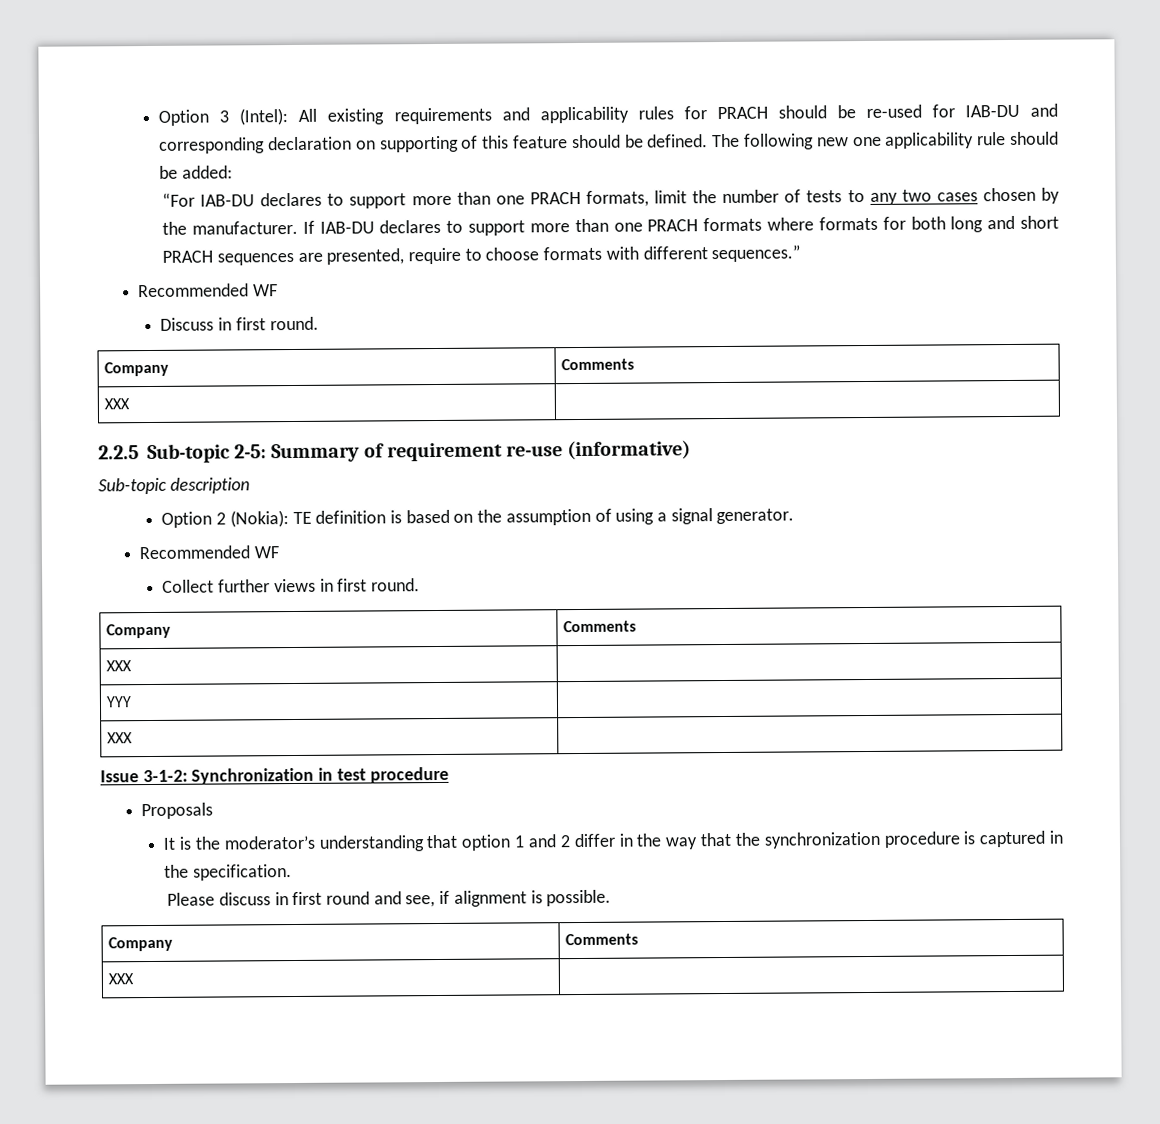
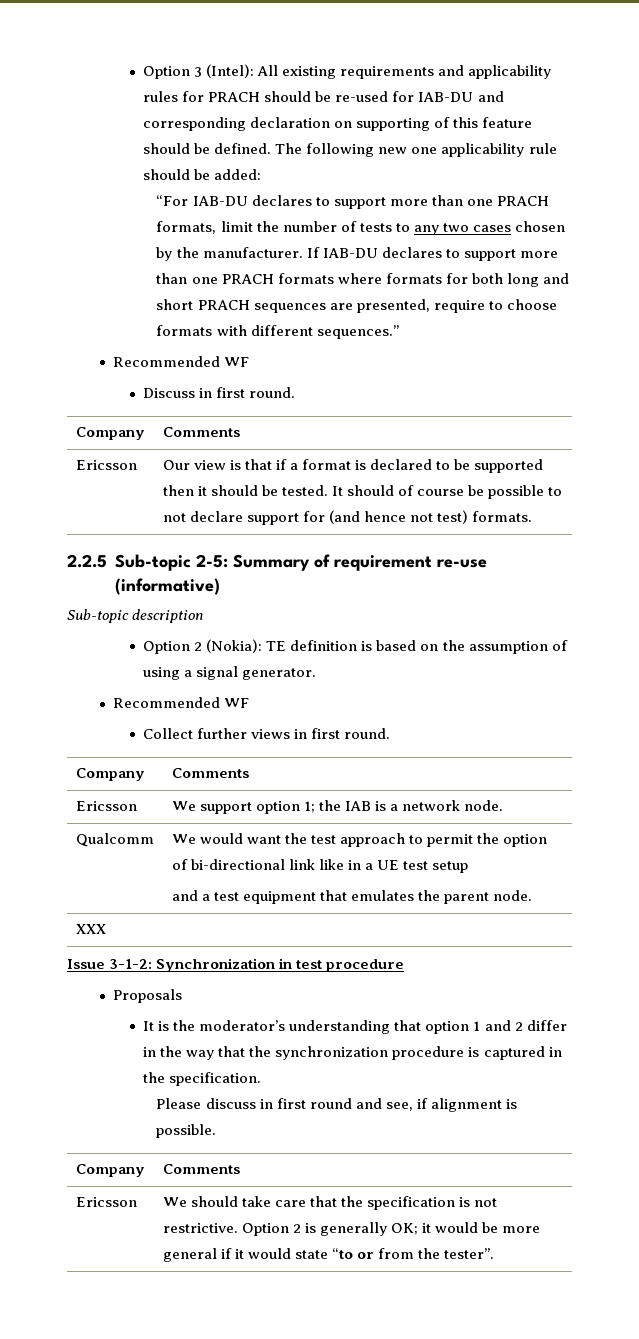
[104,398,131,410] XXX | -> [75,460,137,470] [162,459,544,473] [162,485,563,499] [162,510,533,525] Ericsson | Our view is that if a format is declared to be supported then it should be tested. It should of course be possible to not declare support for (and hence not test) formats.
[106,660,133,672] [106,696,133,708] XXX | // YYY | -> [75,801,137,811] [171,800,504,814] [75,833,154,847] [171,833,548,847] [171,859,469,873] [171,890,533,904] Ericsson | We support option 1; the IAB is a network node. // Qualcomm | We would want the test approach to permit the option of bi-directional link like in a UE test setup // and a test equipment that emulates the parent node.
[108,973,135,985] XXX | -> [75,1197,137,1207] [162,1196,498,1210] [162,1222,541,1236] [162,1248,495,1262] Ericsson | We should take care that the specification is not restrictive. Option 2 is generally OK; it would be more general if it would state “to or from the tester”.

